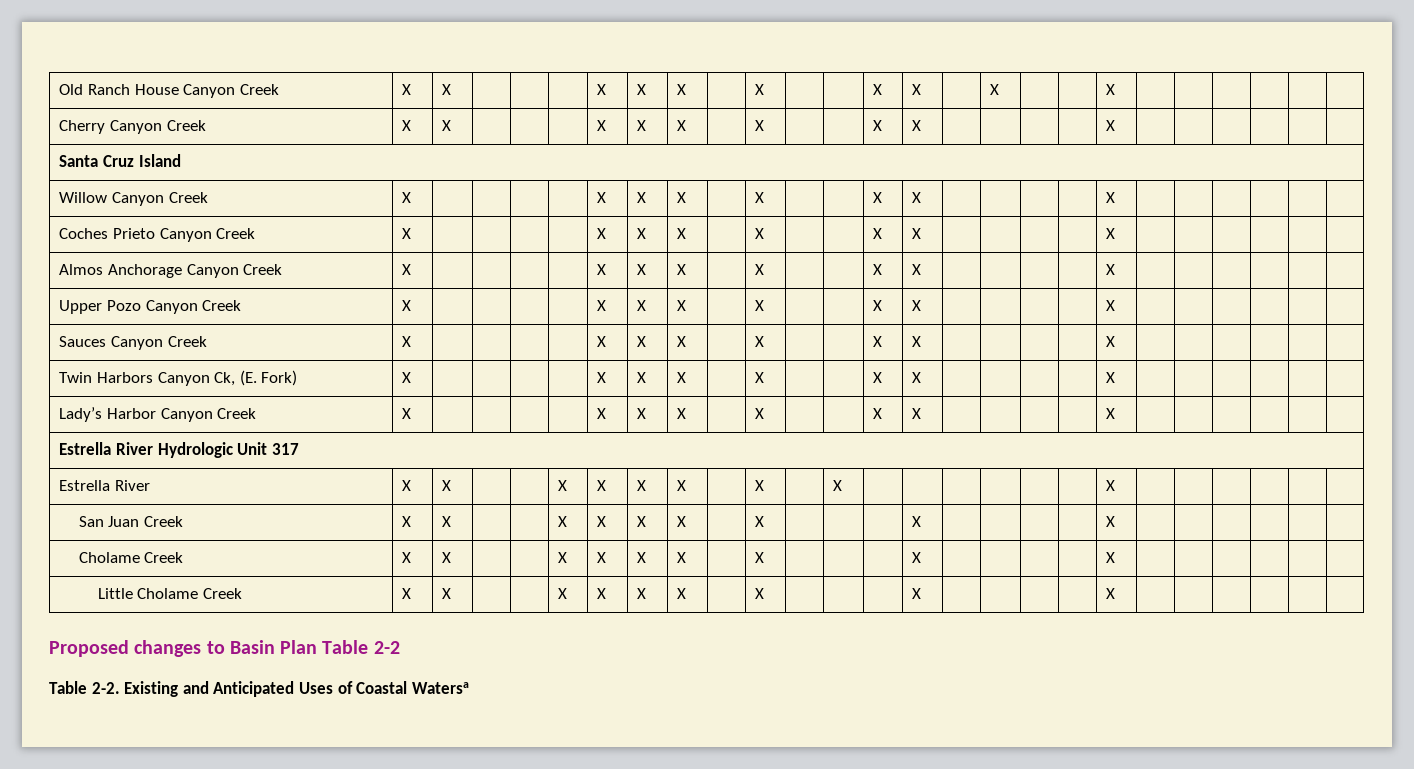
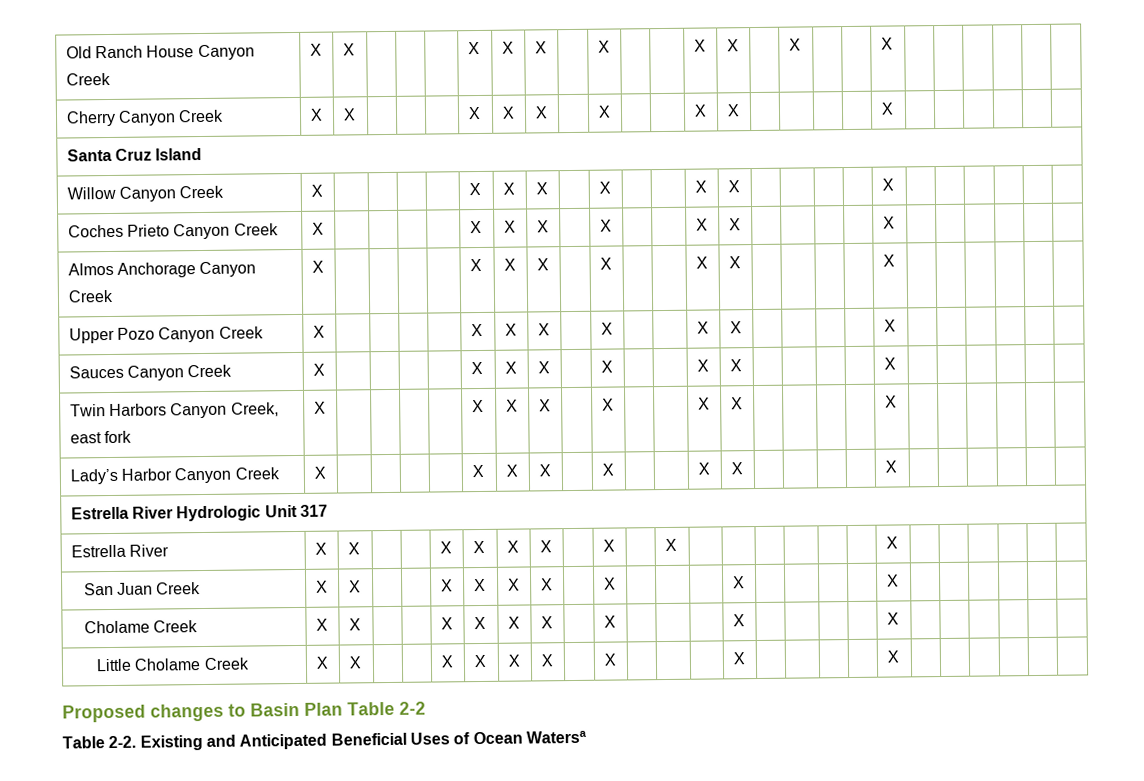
[214,370,298,386] Ck, (E. Fork) -> [230,402,279,417] [69,430,132,444] Creek, east fork
(295, 689) none -> [330,732,407,746] Beneficial
[356,681,408,694] Coastal -> [472,731,523,745] Ocean

